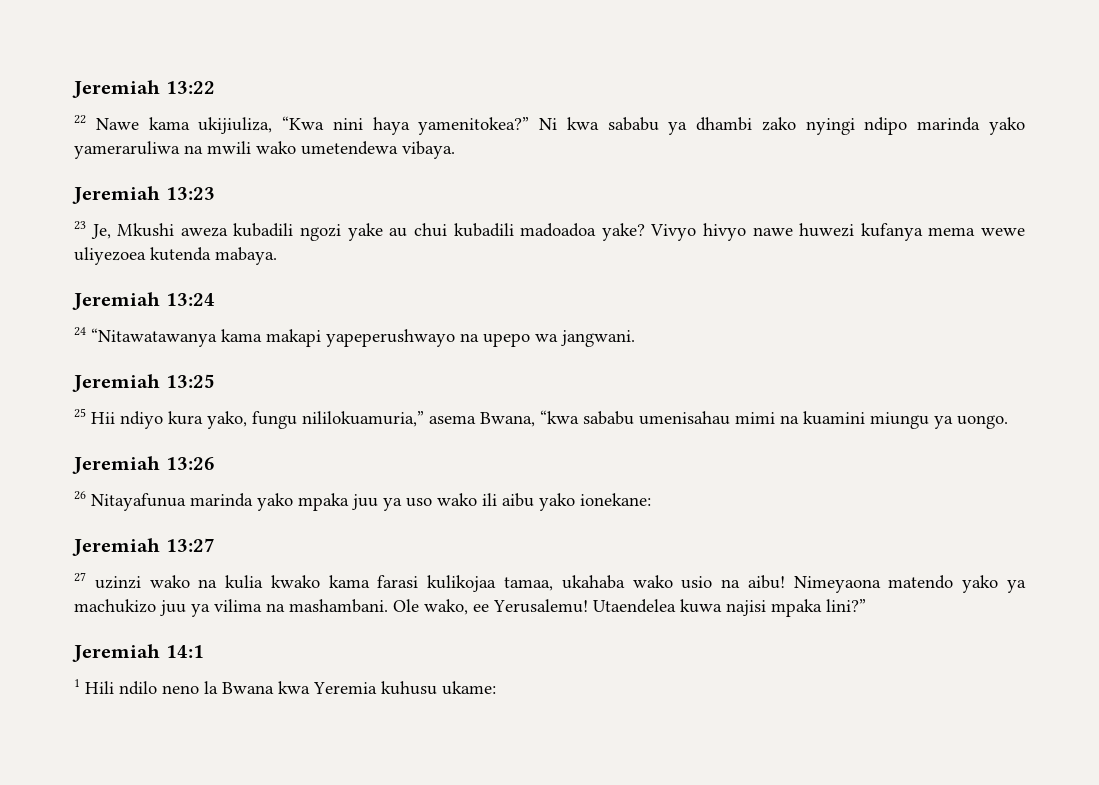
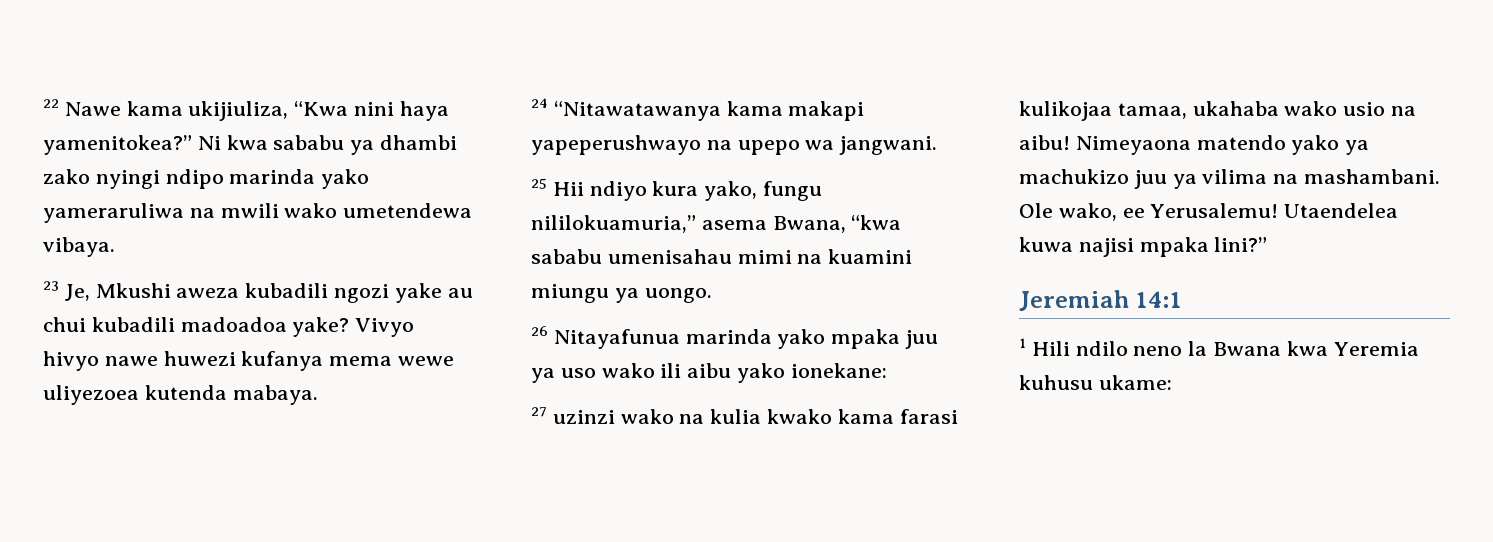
[72,80,215,98] Jeremiah 13:22 // -> (43, 103) none
[72,186,215,204] // Jeremiah 13:23 -> (115, 247) none
[72,292,215,310] // Jeremiah 13:24 -> (318, 395) none
[72,374,215,392] // Jeremiah 13:25 -> (938, 145) none
[72,456,215,474] // Jeremiah 13:26 -> (712, 295) none
[72,538,215,556] // Jeremiah 13:27 -> (887, 370) none

